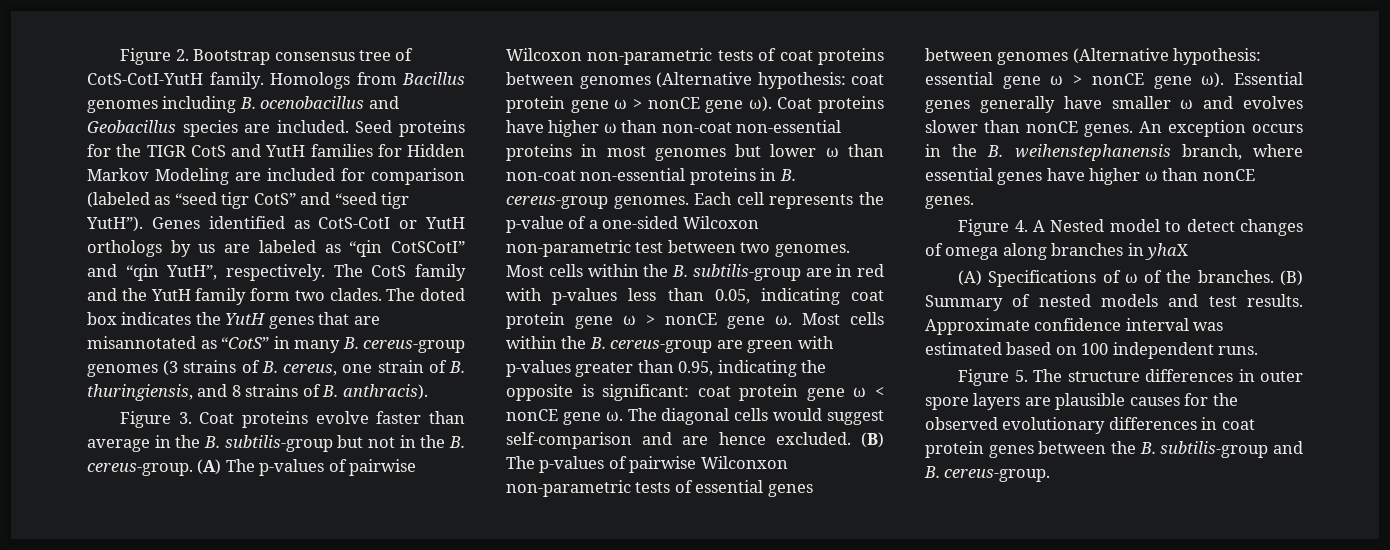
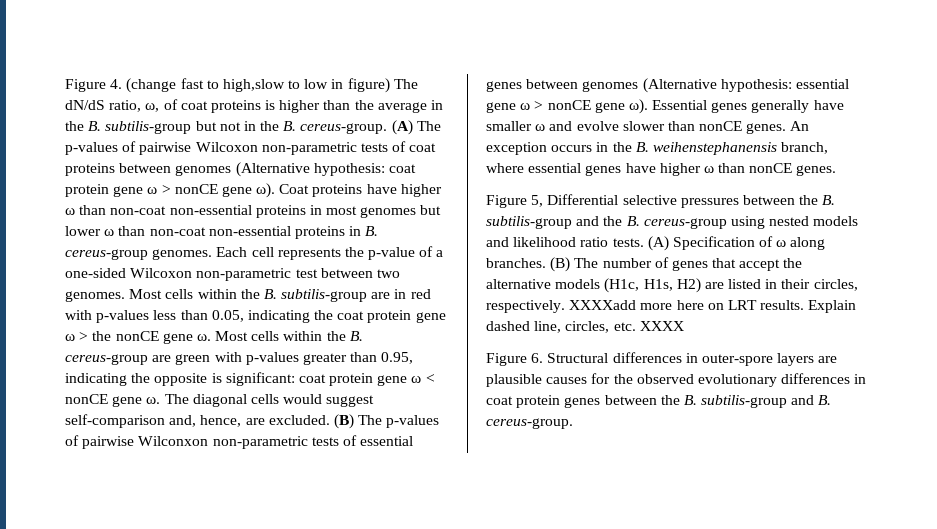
[120,48,414,65] [87,72,465,89] [87,96,399,113] [87,120,466,137] [87,144,465,157] [87,168,465,185] [87,192,410,209] [86,216,465,232] [87,240,466,257] [87,264,466,281] [87,288,465,305] [87,312,380,329] [87,336,465,353] [87,360,466,377] [87,384,428,401] [120,411,465,428] Figure 2. Bootstrap consensus tree of CotS-CotI-YutH family. Homologs from Bacillus genomes including B. ocenobacillus and Geobacillus species are included. Seed proteins for the TIGR CotS and YutH families for Hidden Markov Modeling are included for comparison (labeled as “seed tigr CotS” and “seed tigr YutH”). Genes identified as CotS-CotI or YutH orthologs by us are labeled as “qin CotSCotI” and “qin YutH”, respectively. The CotS family and the YutH family form two clades. The doted box indicates the YutH genes that are misannotated as “CotS” in many B. cereus-group genomes (3 strains of B. cereus, one strain of B. thuringiensis, and 8 strains of B. anthracis). // Figure 3. Coat proteins evolve faster than -> [65,78,418,93] [65,99,374,113] Figure 4. (change fast to high,slow to low in figure) The dN/dS ratio, ω, of coat proteins is higher than the
[851,290,884,301] [506,312,655,329] coat protein gene ω > -> [314,310,446,323] [65,331,112,341] the coat protein gene ω > the
[642,432,766,445] and are hence -> [169,415,265,427] and, hence, are
[1243,96,1303,109] evolves -> [576,121,619,131] evolve
[1014,219,1303,236] [925,243,1189,260] [958,270,1303,287] [925,294,1303,311] [925,318,1224,335] [925,342,1259,359] [958,369,1303,386] [925,397,969,410] 4. A Nested model to detect changes of omega along branches in yhaX // (A) Specifications of ω of the branches. (B) Summary of nested models and test results. Approximate confidence interval was estimated based on 100 independent runs. // Figure 5. The structure differences in outer spore -> [531,194,836,208] [486,216,859,229] [486,236,826,251] [486,257,803,272] [486,278,858,293] [486,300,857,313] [486,321,684,333] [486,352,773,366] 5, Differential selective pressures between the B. subtilis-group and the B. cereus-group using nested models and likelihood ratio tests. (A) Specification of ω along branches. (B) The number of genes that accept the alternative models (H1c, H1s, H2) are listed in their circles, respectively. XXXXadd more here on LRT results. Explain dashed line, circles, etc. XXXX // Figure 6. Structural differences in outer-spore

